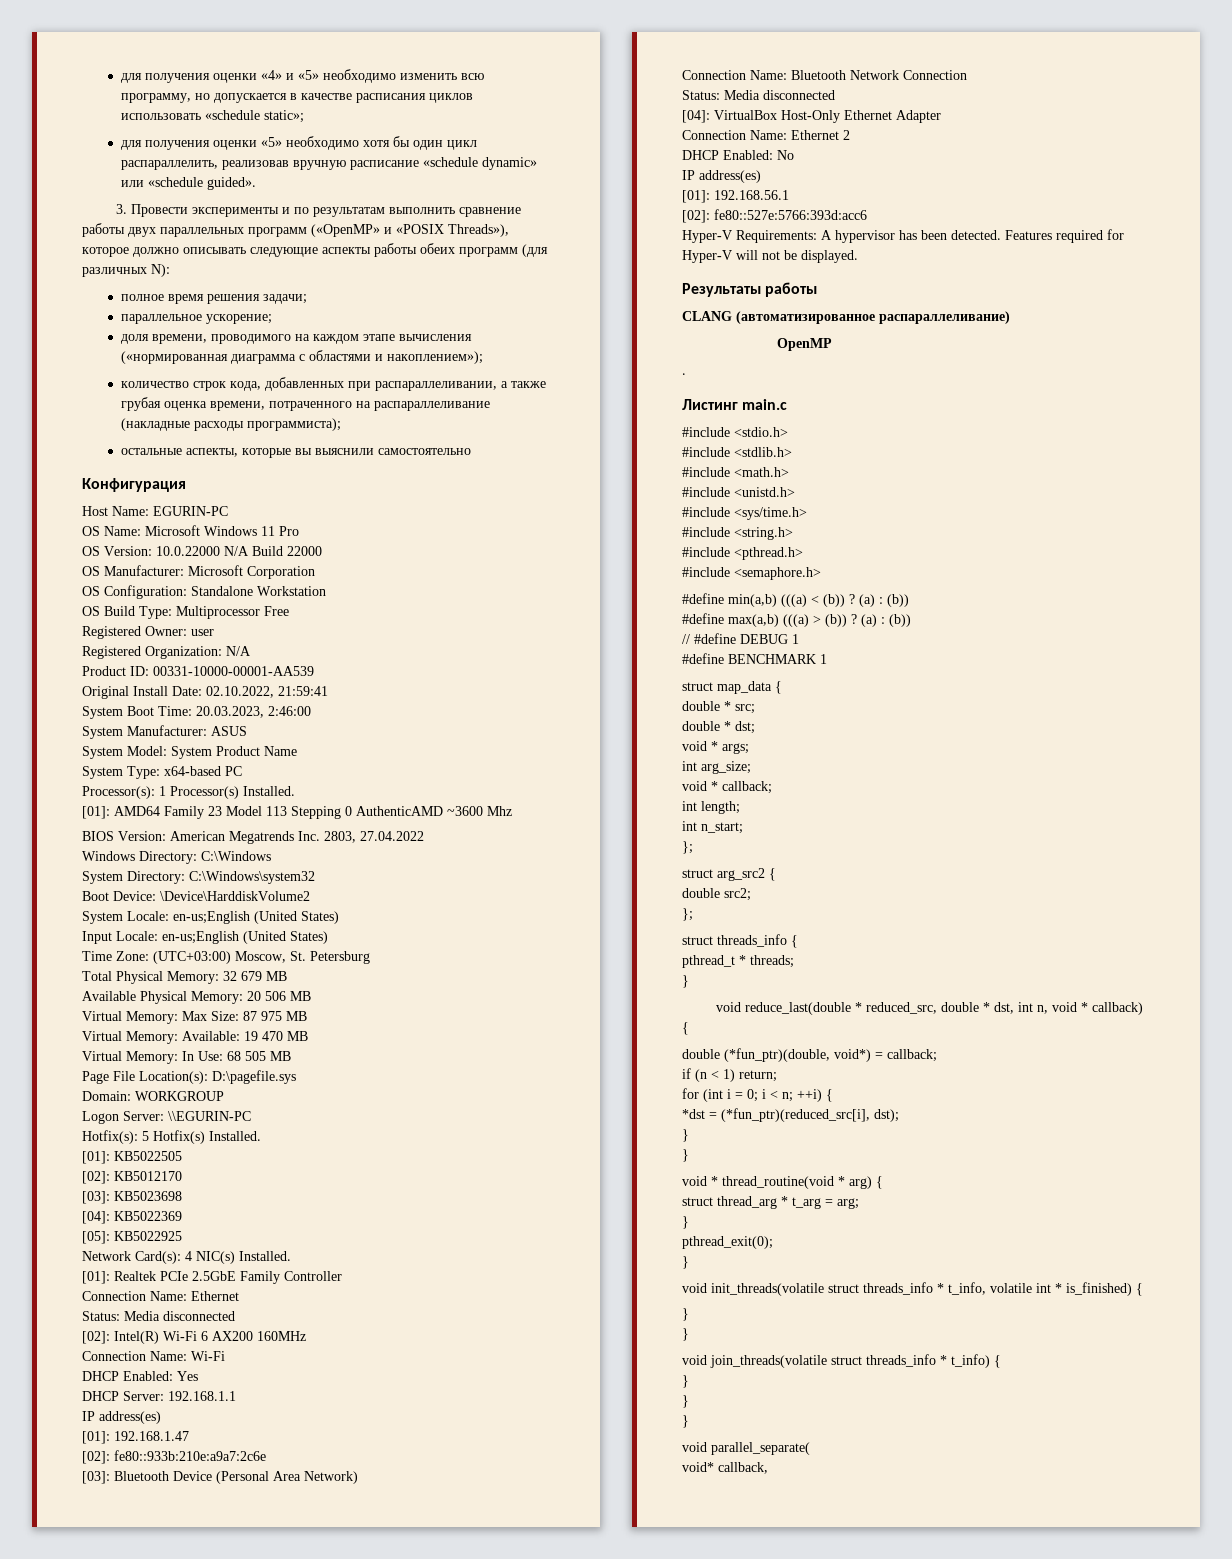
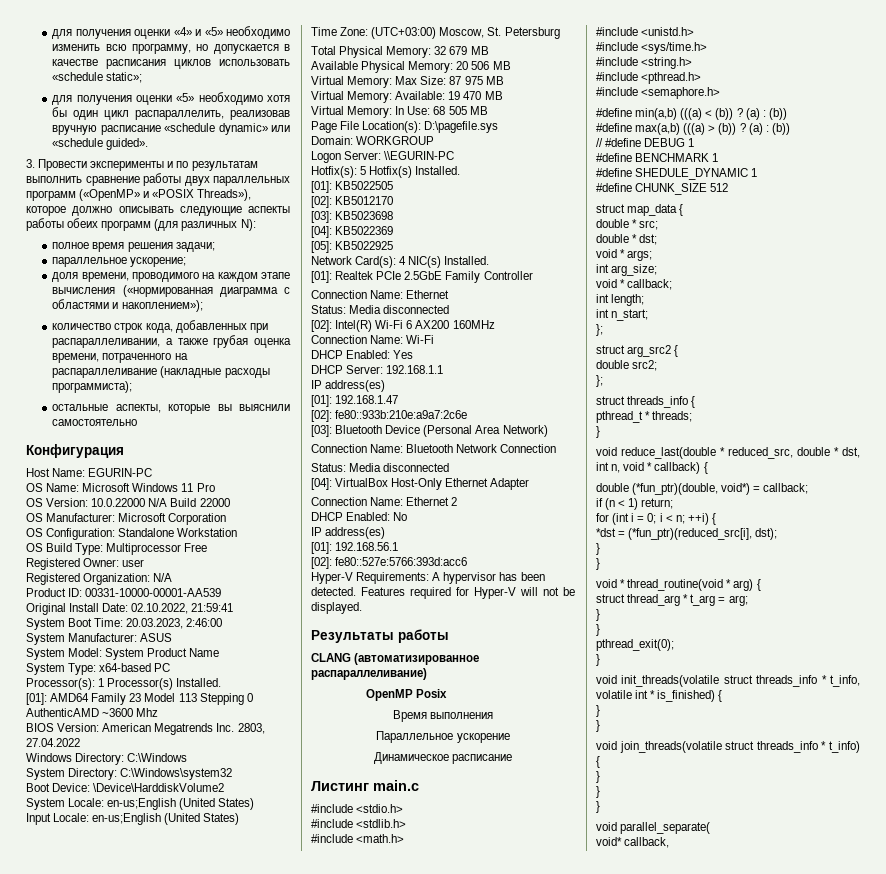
[682,373,686,375] // . -> [415,689,447,698] [392,710,494,722] [376,731,510,743] [373,752,513,764] Posix // Время выполнения // Параллельное ускорение // Динамическое расписание
(827, 659) none -> [596,168,758,180] [596,183,729,195] // #define SHEDULE_DYNAMIC 1 // #define CHUNK_SIZE 512
(689, 1222) none -> [596,624,600,636] // }

